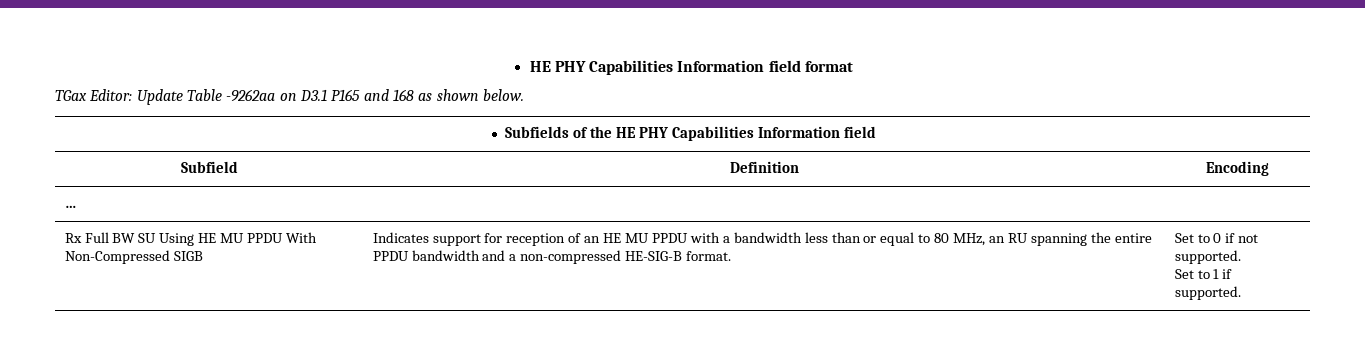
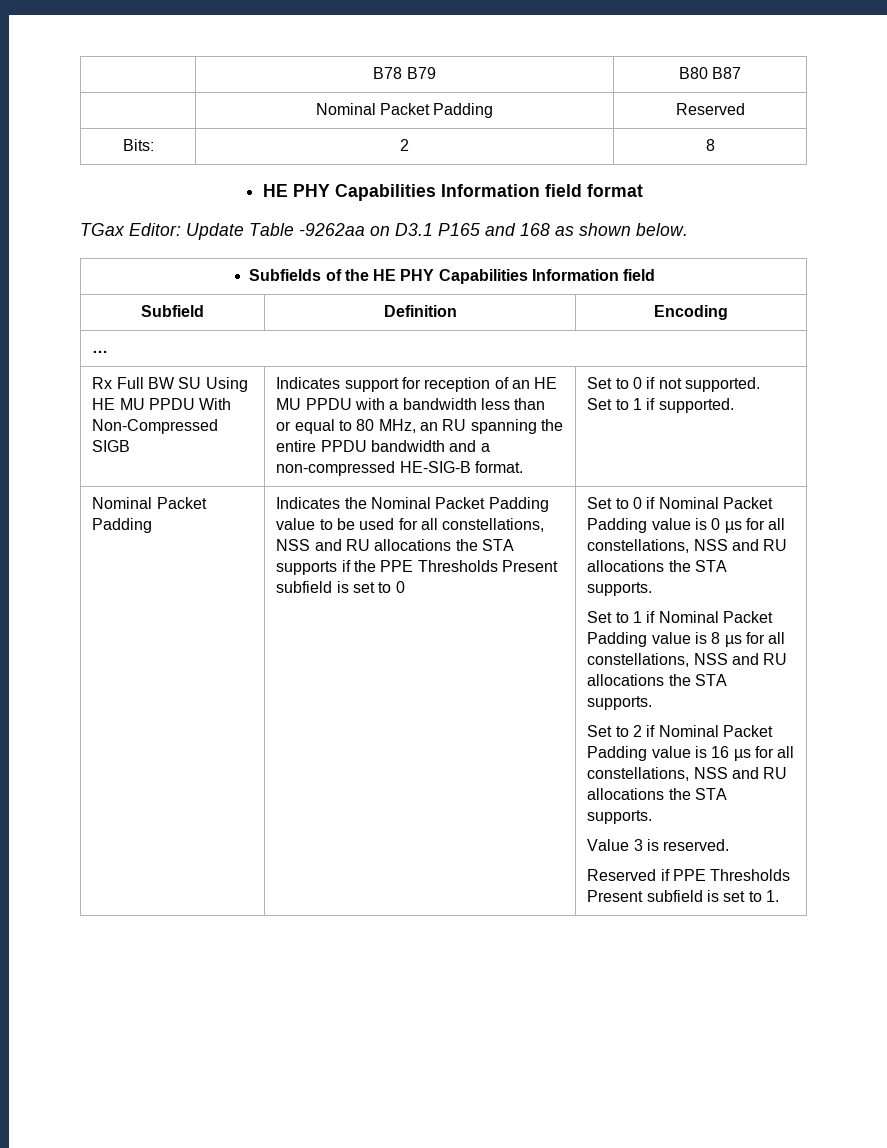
(529, 66) none -> [373,67,436,79] [678,67,742,79] [315,103,494,118] [675,103,745,115] [122,139,154,151] [399,139,409,151] [705,139,715,151] | B78 B79 | B80 B87 // | Nominal Packet Padding | Reserved // Bits: | 2 | 8 //
(1241, 293) none -> [92,497,207,509] [92,518,153,533] [276,497,549,512] [276,518,545,532] [276,539,514,551] [276,560,558,575] [276,581,405,593] [587,497,773,509] [587,518,786,533] [587,539,788,553] [587,560,728,572] [587,582,653,596] [587,611,773,623] [587,632,786,647] [587,653,788,667] [587,674,728,686] [587,696,653,710] [587,725,773,737] [587,746,795,761] [587,767,788,781] [587,788,728,800] [587,810,653,824] [587,839,730,851] [587,869,791,881] [587,890,779,902] // Nominal Packet Padding | Indicates the Nominal Packet Padding value to be used for all constellations, NSS and RU allocations the STA supports if the PPE Thresholds Present subfield is set to 0 | Set to 0 if Nominal Packet Padding value is 0 µs for all constellations, NSS and RU allocations the STA supports. // Set to 1 if Nominal Packet Padding value is 8 µs for all constellations, NSS and RU allocations the STA supports. // Set to 2 if Nominal Packet Padding value is 16 µs for all constellations, NSS and RU allocations the STA supports. // Value 3 is reserved. // Reserved if PPE Thresholds Present subfield is set to 1.

